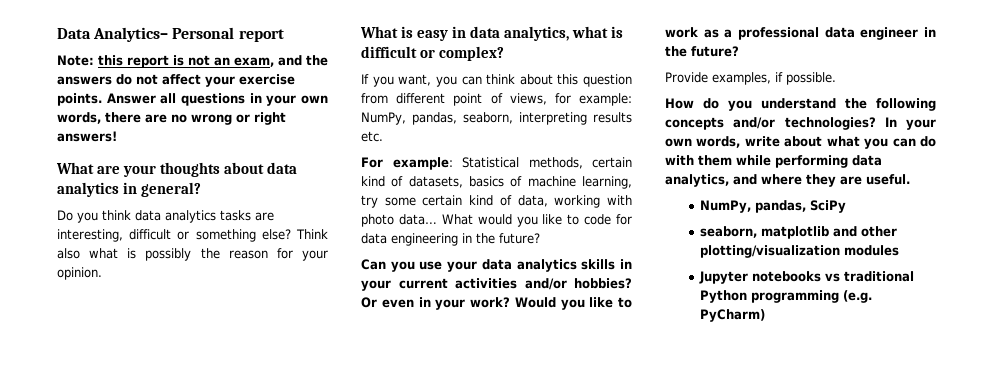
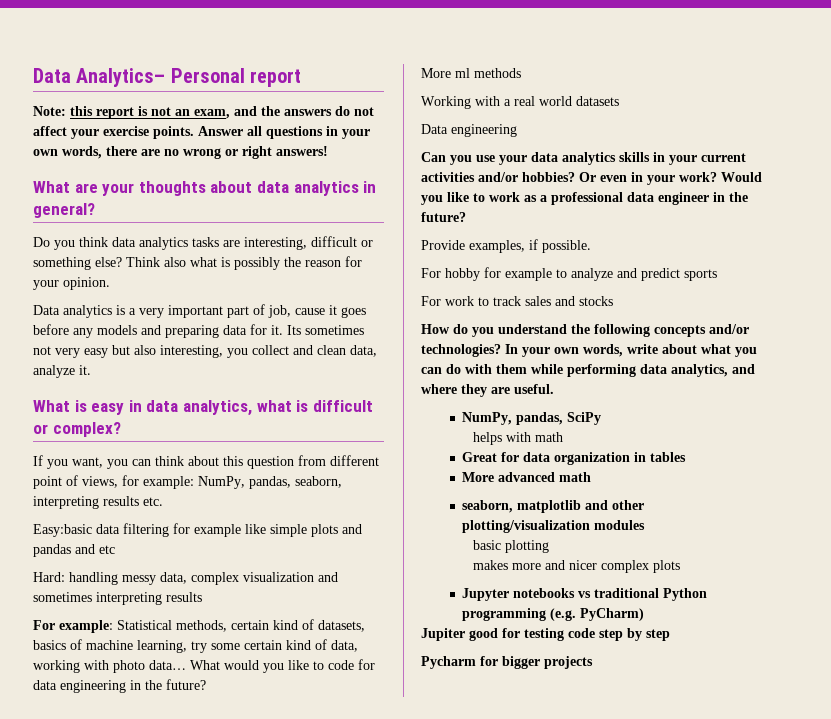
(102, 273) none -> [33,304,366,318] [33,324,364,338] [33,345,377,358] [33,365,91,378] // Data analytics is a very important part of job, cause it goes before any models and preparing data for it. Its sometimes not very easy but also interesting, you collect and clean data, analyze it.
(383, 136) none -> [33,523,362,537] [33,544,115,557] [33,572,338,585] [33,592,202,605] // Easy:basic data filtering for example like simple plots and pandas and etc // Hard: handling messy data, complex visualization and sometimes interpreting results
(540, 238) none -> [421,68,521,78] [421,96,619,109] [421,124,517,137] // More ml methods // Working with a real world datasets // Data engineering
(836, 78) none -> [421,267,717,281] [421,296,613,306] // For hobby for example to analyze and predict sports // For work to track sales and stocks
(847, 206) none -> [472,432,563,445] [462,452,687,465] [462,472,592,482] // helps with math // Great for data organization in tables // More advanced math
(900, 250) none -> [472,540,549,553] [472,560,680,573] // basic plotting // makes more and nicer complex plots
(766, 315) none -> [421,628,670,641] [421,656,593,669] // Jupiter good for testing code step by step // Pycharm for bigger projects

